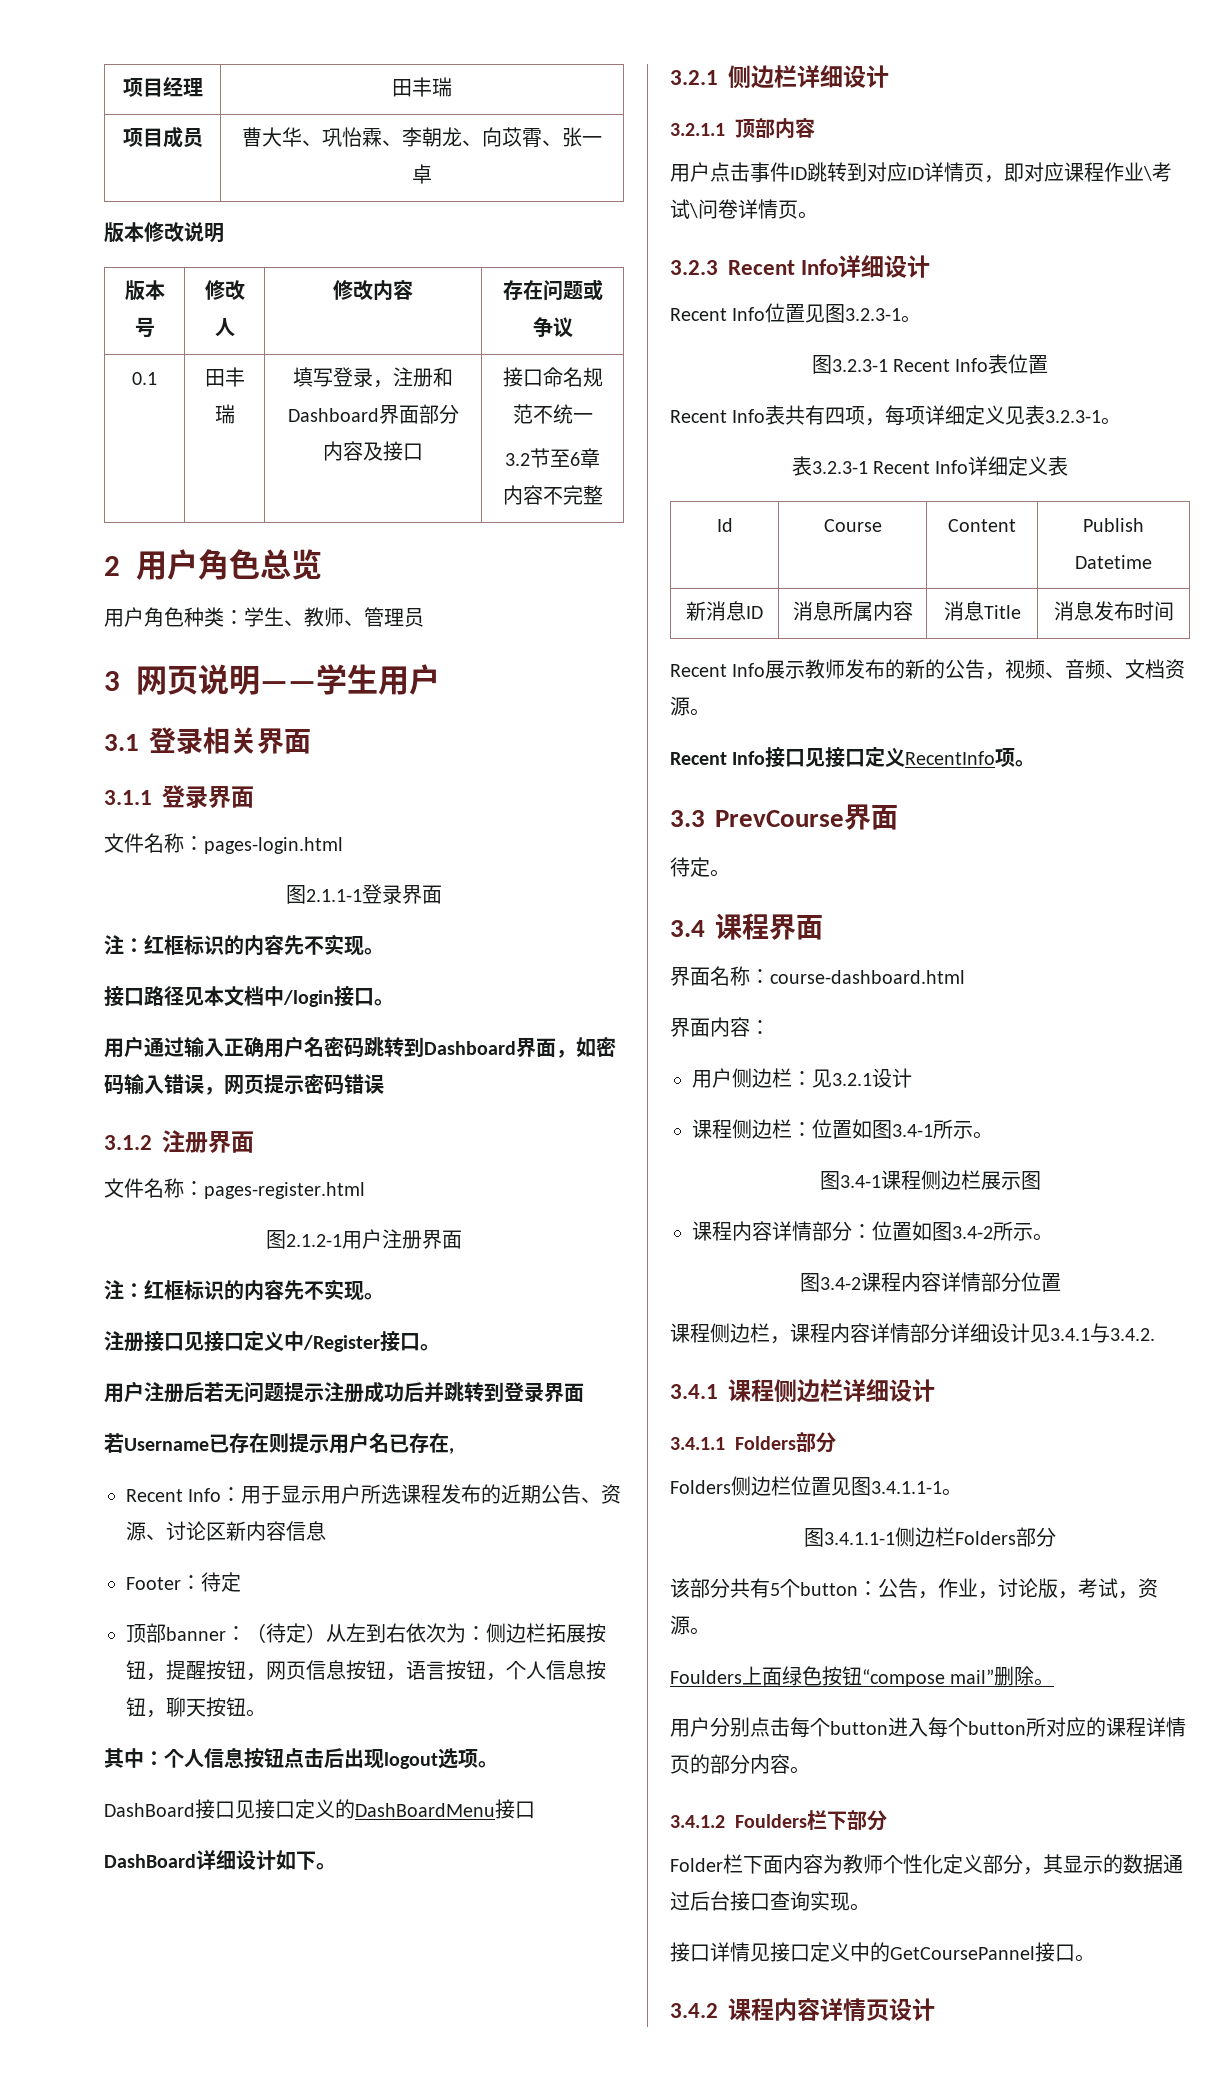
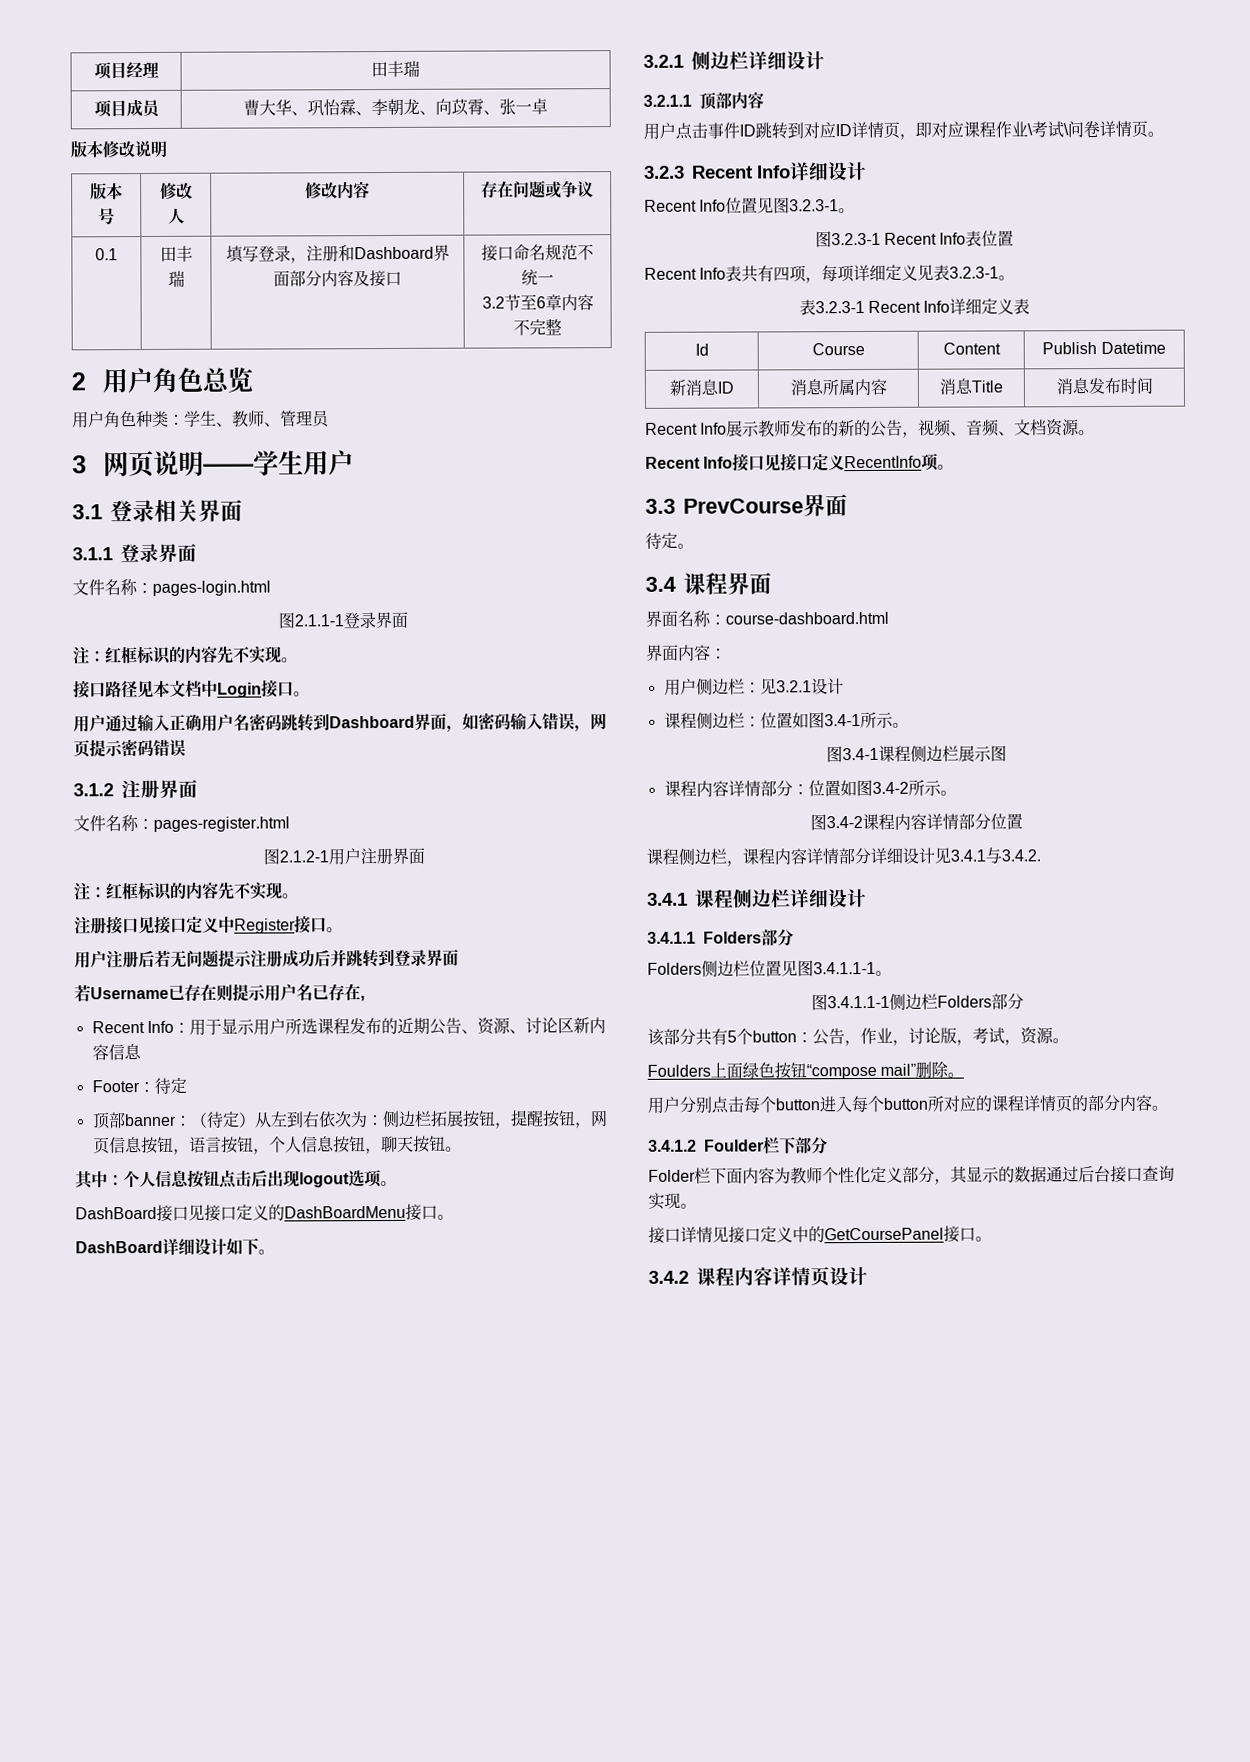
[283,990,334,1007] /login -> [217,682,262,698] Login
[303,1335,380,1352] /Register -> [234,918,296,934] Register
(535, 1810) none -> [437,1214,454,1220] 。
[735,1814,807,1828] Foulders -> [704,1139,764,1152] Foulder
[890,1946,1035,1960] GetCoursePannel -> [824,1227,944,1241] GetCoursePanel

